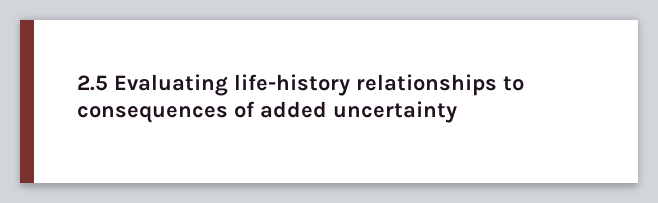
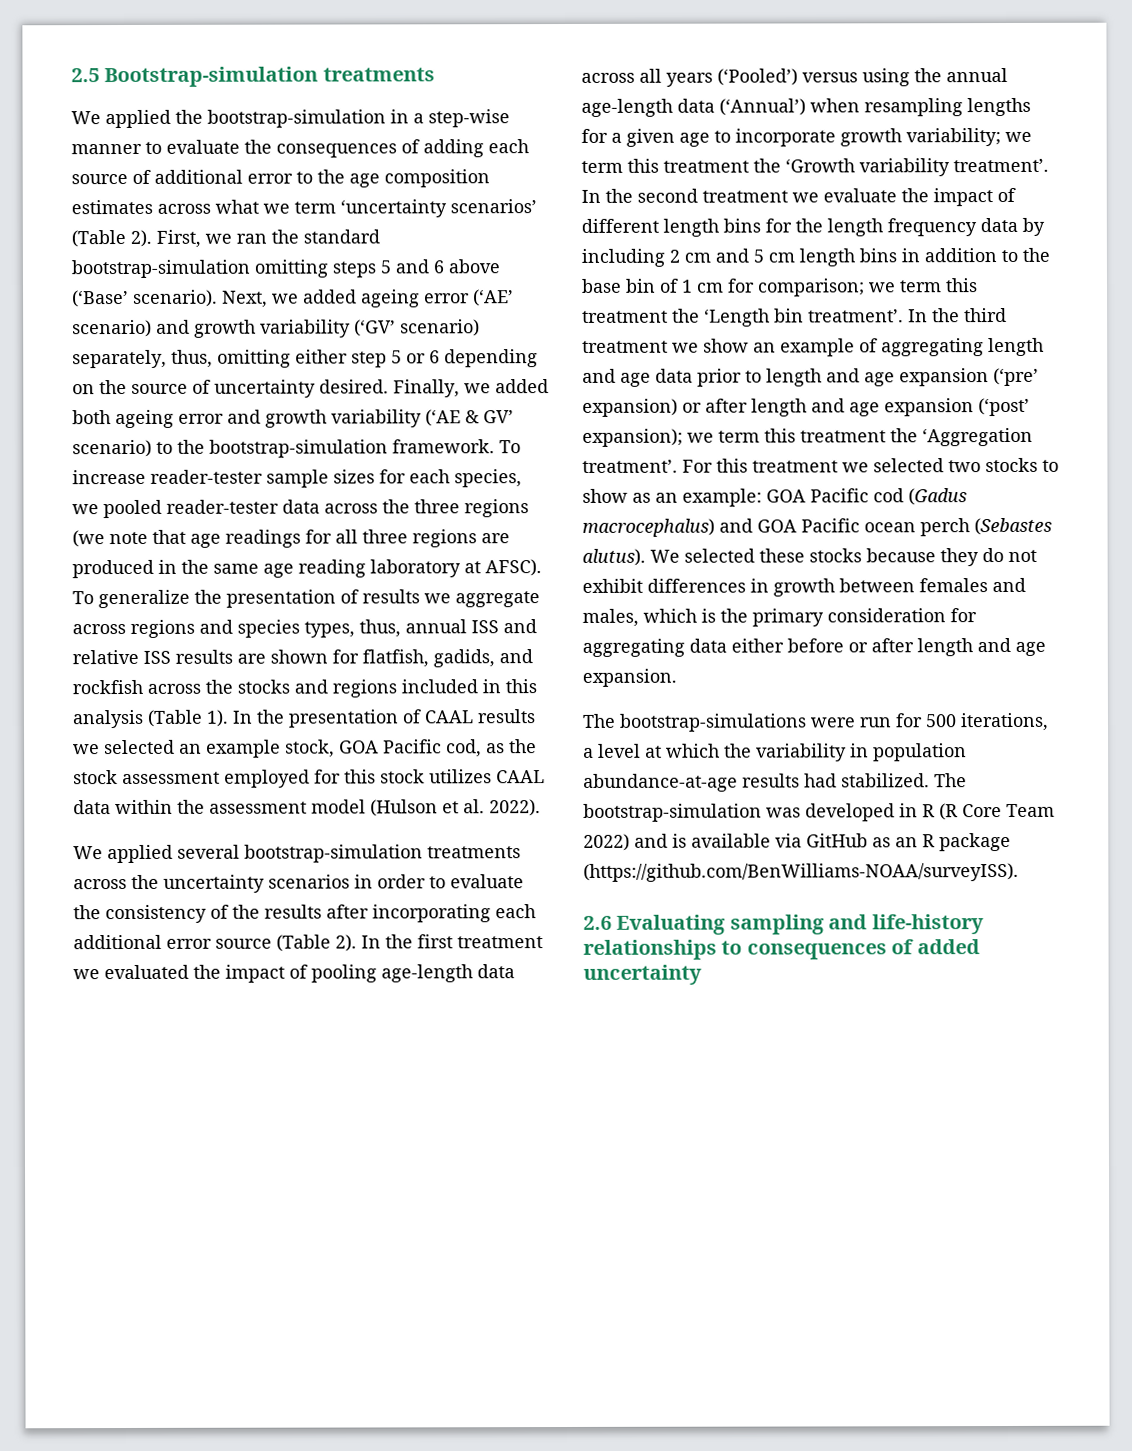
[114,74,228,96] Evaluating -> [104,66,435,88] [71,109,510,129] [71,139,529,158] [71,169,490,188] [71,199,537,218] [71,229,380,248] [71,259,500,279] [72,289,514,308] [72,319,480,338] [72,349,538,369] [72,379,549,398] [72,409,514,429] [72,439,521,458] [72,469,522,488] [72,499,529,519] [72,529,510,548] [72,559,542,579] [72,589,540,609] [72,619,537,638] [72,649,533,668] [72,679,537,698] [72,709,535,729] [73,739,537,758] [73,769,545,788] [73,799,541,817] [73,844,521,864] [73,874,524,893] [73,904,536,924] [73,934,543,952] [73,964,515,983] [581,67,1008,87] [581,97,1031,117] [581,128,1032,147] [581,158,1049,177] [581,187,1016,207] [581,217,1045,237] [581,247,1050,267] [581,278,978,297] [582,308,1007,327] [582,337,1044,357] [582,367,1039,387] [582,397,1030,417] [582,427,1033,447] [582,457,1059,473] [582,488,967,507] [582,517,1052,537] [582,548,1037,567] [582,577,1026,597] [582,608,977,627] [582,637,1046,657] [582,668,677,687] [582,712,1049,732] [583,743,967,762] [583,773,967,792] [583,803,1055,822] [583,832,1011,852] [583,862,1019,882] [583,914,868,935] Bootstrap-simulation treatments // We applied the bootstrap-simulation in a step-wise manner to evaluate the consequences of adding each source of additional error to the age composition estimates across what we term ‘uncertainty scenarios’ (Table 2). First, we ran the standard bootstrap-simulation omitting steps 5 and 6 above (‘Base’ scenario). Next, we added ageing error (‘AE’ scenario) and growth variability (‘GV’ scenario) separately, thus, omitting either step 5 or 6 depending on the source of uncertainty desired. Finally, we added both ageing error and growth variability (‘AE & GV’ scenario) to the bootstrap-simulation framework. To increase reader-tester sample sizes for each species, we pooled reader-tester data across the three regions (we note that age readings for all three regions are produced in the same age reading laboratory at AFSC). To generalize the presentation of results we aggregate across regions and species types, thus, annual ISS and relative ISS results are shown for flatfish, gadids, and rockfish across the stocks and regions included in this analysis (Table 1). In the presentation of CAAL results we selected an example stock, GOA Pacific cod, as the stock assessment employed for this stock utilizes CAAL data within the assessment model (Hulson et al. 2022). // We applied several bootstrap-simulation treatments across the uncertainty scenarios in order to evaluate the consistency of the results after incorporating each additional error source (Table 2). In the first treatment we evaluated the impact of pooling age-length data across all years (‘Pooled’) versus using the annual age-length data (‘Annual’) when resampling lengths for a given age to incorporate growth variability; we term this treatment the ‘Growth variability treatment’. In the second treatment we evaluate the impact of different length bins for the length frequency data by including 2 cm and 5 cm length bins in addition to the base bin of 1 cm for comparison; we term this treatment the ‘Length bin treatment’. In the third treatment we show an example of aggregating length and age data prior to length and age expansion (‘pre’ expansion) or after length and age expansion (‘post’ expansion); we term this treatment the ‘Aggregation treatment’. For this treatment we selected two stocks to show as an example: GOA Pacific cod (Gadus macrocephalus) and GOA Pacific ocean perch (Sebastes alutus). We selected these stocks because they do not exhibit differences in growth between females and males, which is the primary consideration for aggregating data either before or after length and age expansion. // The bootstrap-simulations were run for 500 iterations, a level at which the variability in population abundance-at-age results had stabilized. The bootstrap-simulation was developed in R (R Core Team 2022) and is available via GitHub as an R package (https://github.com/BenWilliams-NOAA/surveyISS). // 2.6 Evaluating sampling and

